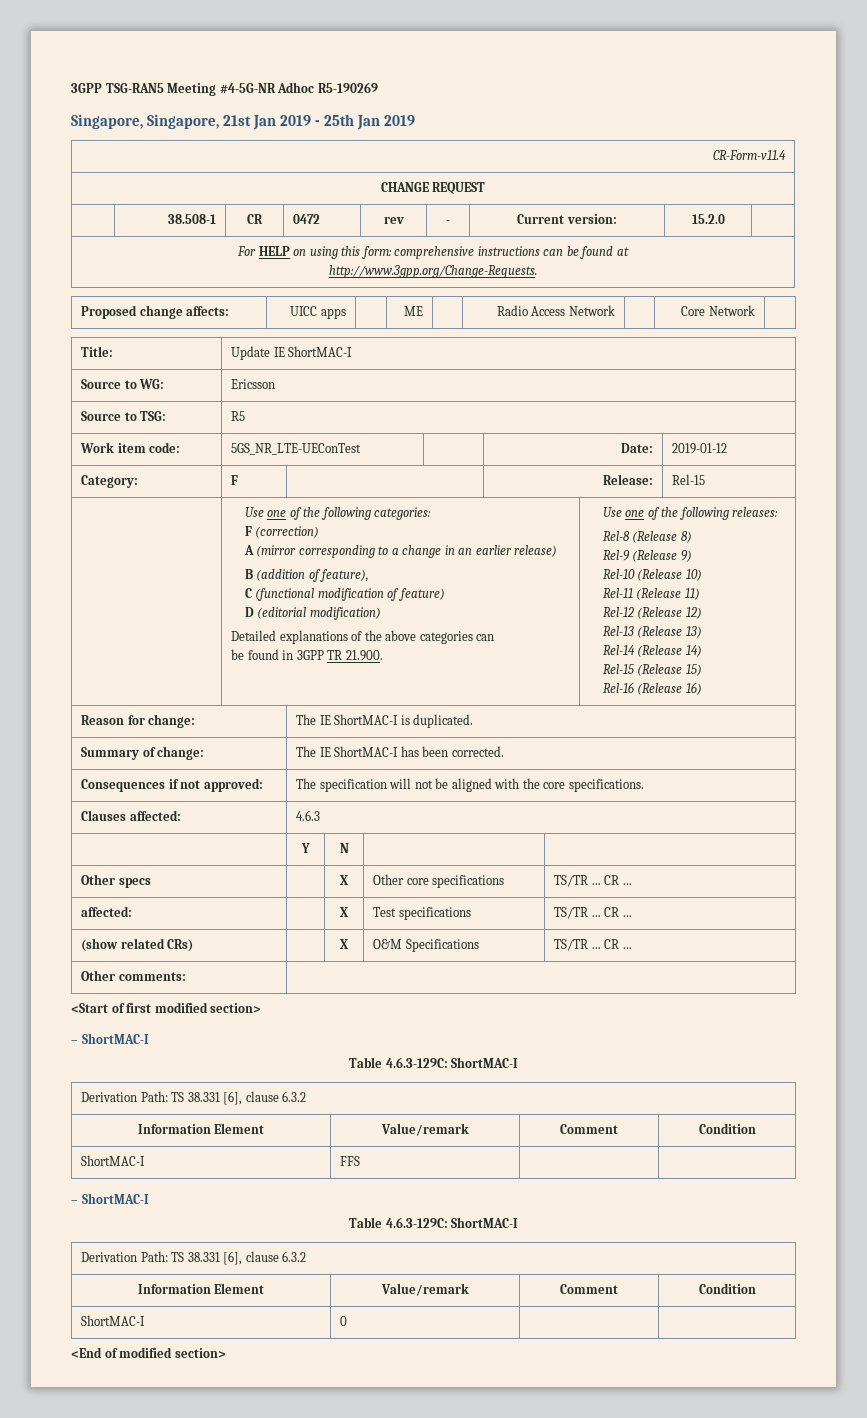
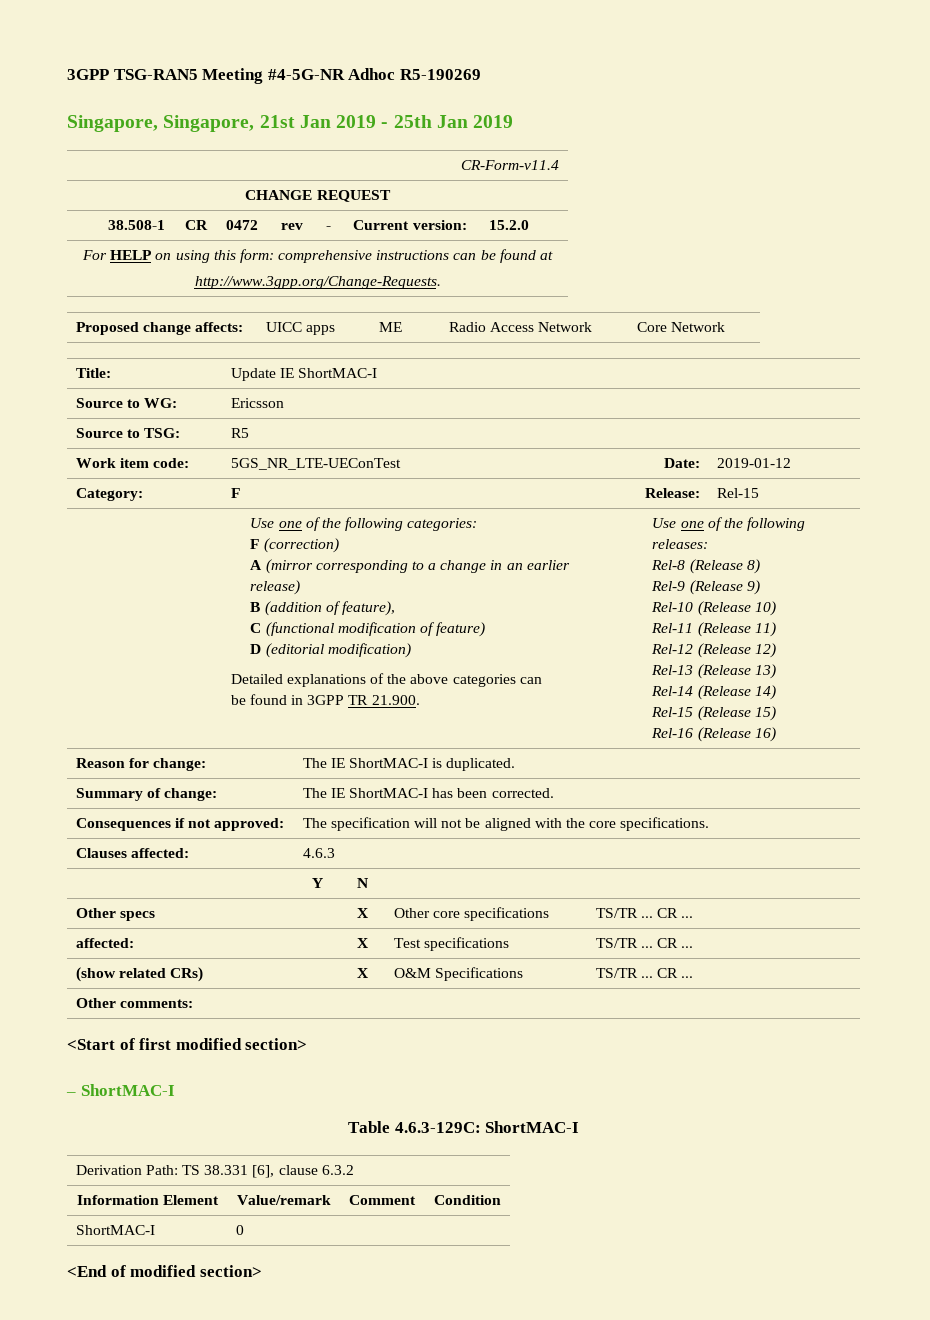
[81,1155,146,1166] [340,1156,361,1166] [71,1193,149,1204] [348,1217,519,1228] [81,1251,307,1265] [137,1283,265,1294] [380,1283,469,1296] [560,1284,618,1294] [698,1283,756,1294] // ShortMAC-I | FFS | | // – ShortMAC-I // Table 4.6.3-129C: ShortMAC-I // Derivation Path: TS 38.331 [6], clause 6.3.2 // Information Element | Value/remark | Comment | Condition -> (501, 1200) none

